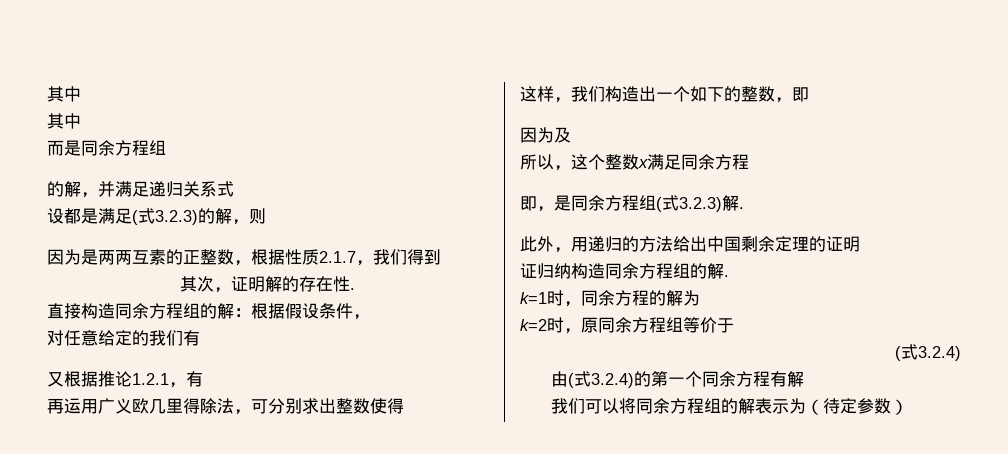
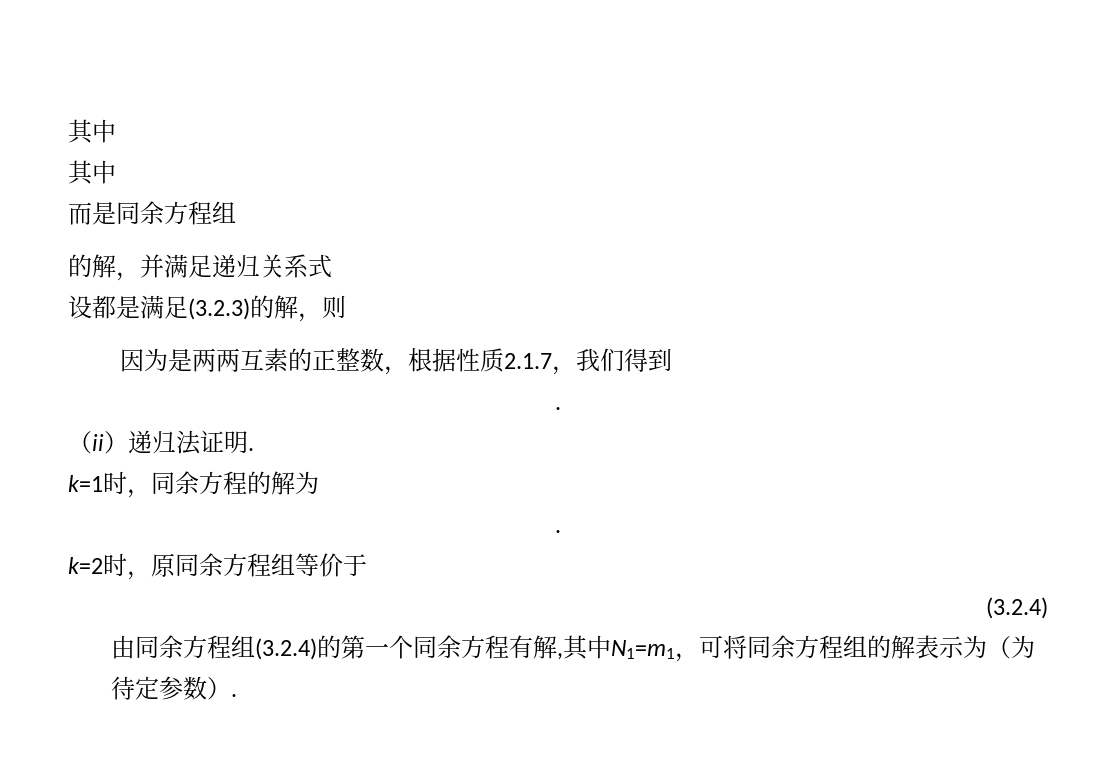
[132,208,198,225] (式3.2.3) -> [188,298,250,320] (3.2.3)
[180,276,355,293] [47,303,370,320] [47,330,200,346] [47,371,203,388] [47,398,404,415] [520,86,809,103] [520,127,571,143] [520,154,749,171] [520,195,744,212] [520,236,860,253] [520,263,724,279] 其次，证明解的存在性. // 直接构造同余方程组的解：根据假设条件， // 对任意给定的我们有 // 又根据推论1.2.1，有 // 再运用广义欧几里得除法，可分别求出整数使得 // 这样，我们构造出一个如下的整数，即 // 因为及 // 所以，这个整数x满足同余方程 // 即，是同余方程组(式3.2.3)解. // 此外，用递归的方法给出中国剩余定理的证明 // 证归纳构造同余方程组的解 -> [555,407,561,410] [68,430,248,455] . // （ii）递归法证明
(700, 298) none -> [555,530,561,533] // .
[895,344,961,361] [551,371,635,388] (式3.2.4) // 由(式3.2.4) -> [986,597,1048,619] [110,635,317,660] (3.2.4) // 由同余方程组(3.2.4)
[551,398,620,414] // 我们可以 -> [556,635,723,662] ,其中N1=m1，可
(824, 407) none -> [1010,635,1035,658] 为
(909, 407) none -> [230,694,237,697] .

